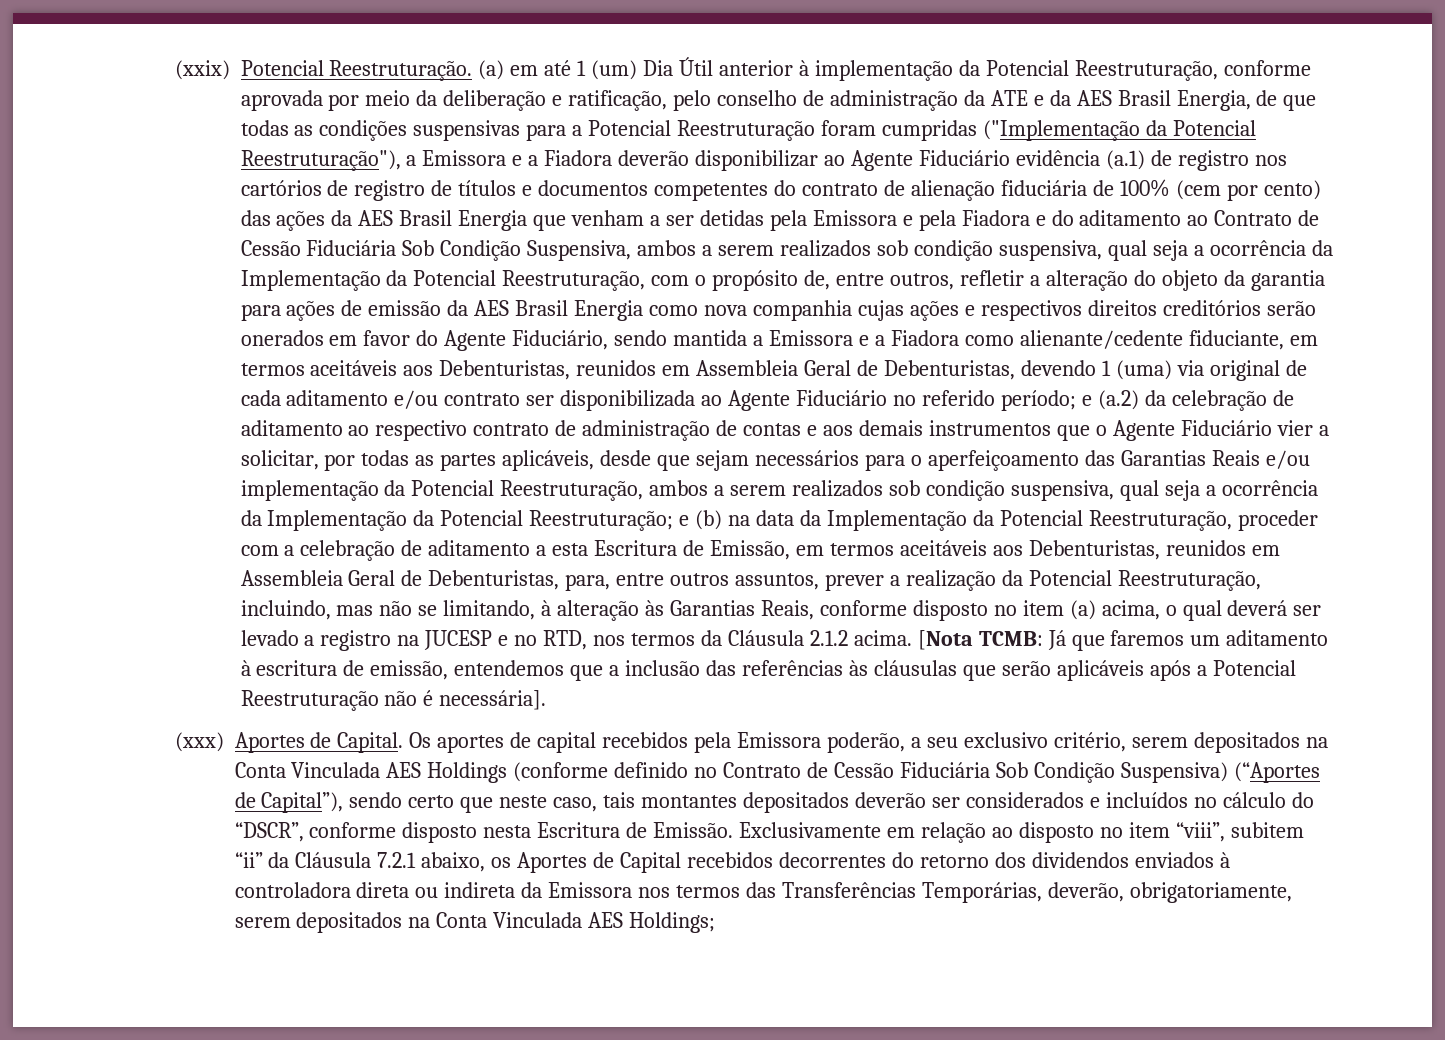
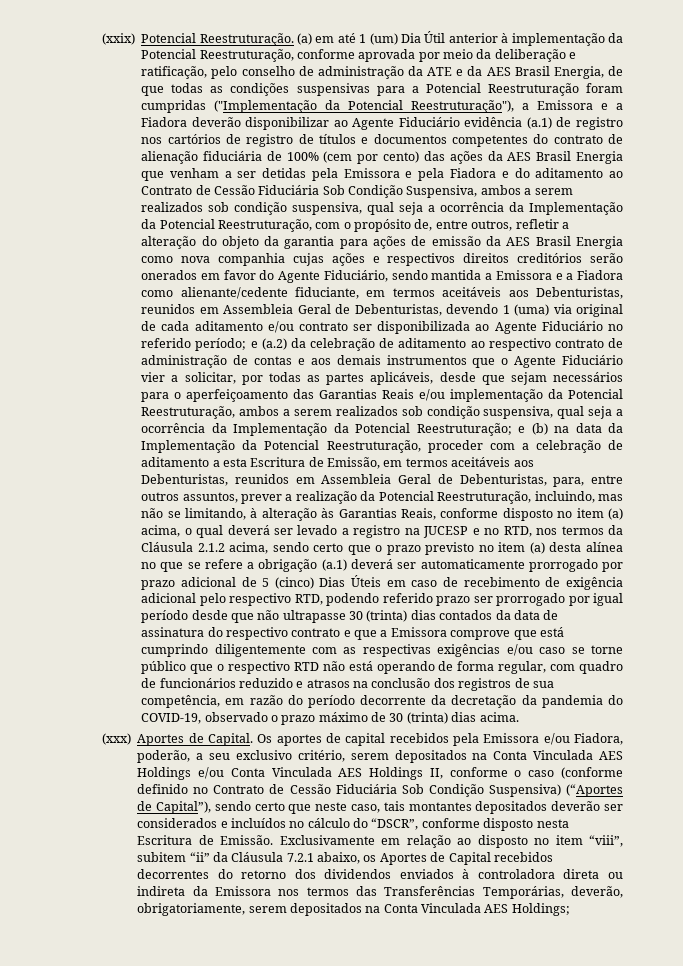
[853,630,1329,651] [240,660,1296,681] [240,690,547,711] acima. [Nota TCMB: Já que faremos um aditamento à escritura de emissão, entendemos que a inclusão das referências às cláusulas que serão aplicáveis após a Potencial Reestruturação não é necessária]. -> [229,542,623,555] [141,559,623,572] [141,575,623,590] [141,593,624,606] [141,610,559,623] [141,627,564,640] [141,644,624,657] [141,661,623,674] [141,678,554,691] [141,695,623,708] [141,712,519,725] acima, sendo certo que o prazo previsto no item (a) desta alínea no que se refere a obrigação (a.1) deverá ser automaticamente prorrogado por prazo adicional de 5 (cinco) Dias Úteis em caso de recebimento de exigência adicional pelo respectivo RTD, podendo referido prazo ser prorrogado por igual período desde que não ultrapasse 30 (trinta) dias contados da data de assinatura do respectivo contrato e que a Emissora comprove que está cumprindo diligentemente com as respectivas exigências e/ou caso se torne público que o respectivo RTD não está operando de forma regular, com quadro de funcionários reduzido e atrasos na conclusão dos registros de sua competência, em razão do período decorrente da decretação da pandemia do COVID-19, observado o prazo máximo de 30 (trinta) dias acima.
(821, 740) none -> [543,733,623,745] e/ou Fiadora,
(508, 772) none -> [198,767,555,780] e/ou Conta Vinculada AES Holdings II, conforme o caso

